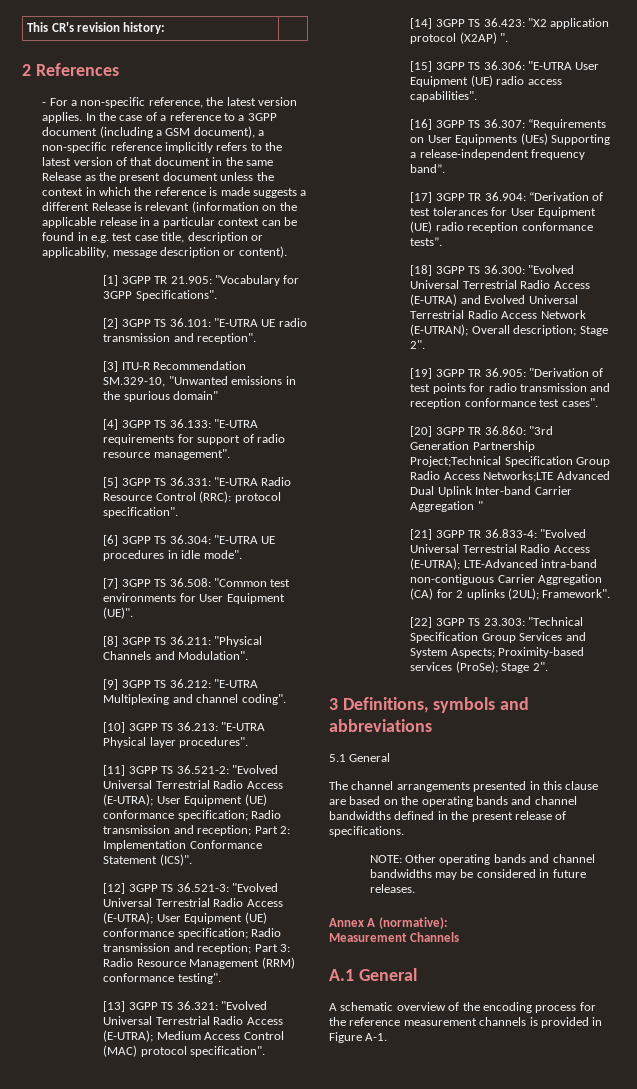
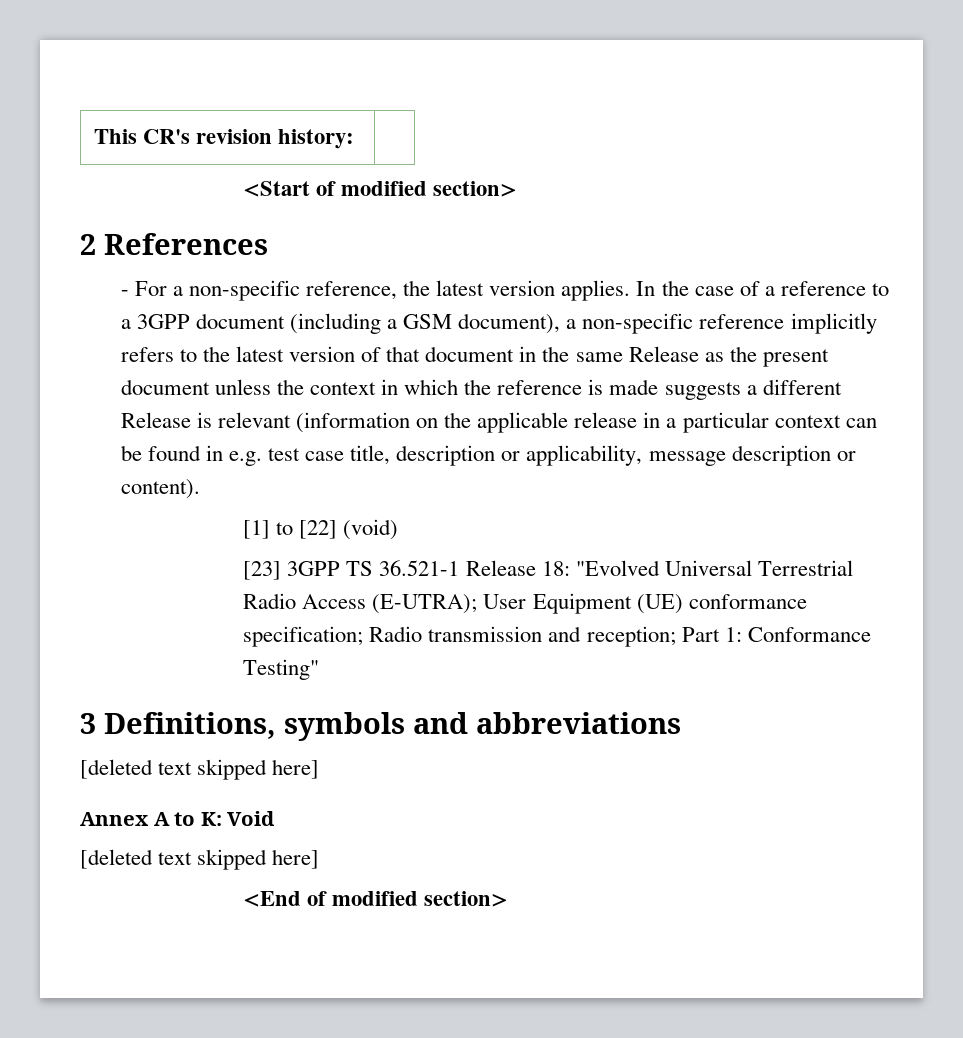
(166, 28) none -> [243,181,518,197] // <Start of modified section>
[121,275,300,286] [103,290,217,301] [103,318,307,329] [103,333,257,344] [103,361,247,372] [103,376,296,387] [103,391,219,402] [103,419,258,430] [103,434,285,445] [103,449,230,460] [103,477,292,488] [103,491,281,503] [103,507,179,518] [103,535,276,546] [103,550,242,561] [103,578,291,589] [103,593,285,604] [103,607,134,619] [103,636,262,647] [103,651,249,660] [103,679,258,690] [103,694,286,705] [103,722,265,733] [103,737,249,748] [103,765,229,776] 3GPP TR 21.905: "Vocabulary for 3GPP Specifications". // [2] 3GPP TS 36.101: "E-UTRA UE radio transmission and reception". // [3] ITU-R Recommendation SM.329-10, "Unwanted emissions in the spurious domain" // [4] 3GPP TS 36.133: "E-UTRA requirements for support of radio resource management". // [5] 3GPP TS 36.331: "E-UTRA Radio Resource Control (RRC): protocol specification". // [6] 3GPP TS 36.304: "E-UTRA UE procedures in idle mode". // [7] 3GPP TS 36.508: "Common test environments for User Equipment (UE)". // [8] 3GPP TS 36.211: "Physical Channels and Modulation". // [9] 3GPP TS 36.212: "E-UTRA Multiplexing and channel coding". // [10] 3GPP TS 36.213: "E-UTRA Physical layer procedures". // [11] 3GPP TS 36.521-2: -> [276,519,399,540] [243,560,570,580] to [22] (void) // [23] 3GPP TS 36.521-1 Release 18:
[279,826,290,834] [103,840,262,851] [103,854,192,866] [103,883,278,894] [103,898,283,907] [103,912,267,924] [103,928,282,939] [103,943,290,954] [103,957,295,969] [103,973,221,984] [103,1001,267,1012] [103,1016,283,1025] [103,1030,284,1042] [103,1045,266,1057] [410,18,610,29] [410,32,509,44] [410,61,600,72] [410,75,562,87] [410,91,478,102] [410,119,606,130] [410,133,610,145] [410,149,586,160] [410,164,446,173] [410,192,604,203] [410,207,596,218] [410,221,593,233] [410,237,443,246] [410,265,574,276] [410,280,590,289] [410,294,578,306] [410,310,586,319] [410,324,608,336] [410,340,426,349] [410,368,604,379] [410,383,611,394] [410,398,598,409] [410,426,553,437] [410,441,535,452] [410,456,611,467] [410,471,610,482] [410,486,572,497] [410,501,483,512] [410,529,586,540] [410,544,590,553] [410,558,598,570] [410,574,603,585] [410,588,611,600] [410,617,583,628] [410,632,586,643] [410,647,585,658] [410,661,548,673] 2: Implementation Conformance Statement (ICS)". // [12] 3GPP TS 36.521-3: "Evolved Universal Terrestrial Radio Access (E-UTRA); User Equipment (UE) conformance specification; Radio transmission and reception; Part 3: Radio Resource Management (RRM) conformance testing". // [13] 3GPP TS 36.321: "Evolved Universal Terrestrial Radio Access (E-UTRA); Medium Access Control (MAC) protocol specification". // [14] 3GPP TS 36.423: "X2 application protocol (X2AP) ". // [15] 3GPP TS 36.306: "E-UTRA User Equipment (UE) radio access capabilities". // [16] 3GPP TS 36.307: “Requirements on User Equipments (UEs) Supporting a release-independent frequency band”. // [17] 3GPP TR 36.904: “Derivation of test tolerances for User Equipment (UE) radio reception conformance tests”. // [18] 3GPP TS 36.300: "Evolved Universal Terrestrial Radio Access (E-UTRA) and Evolved Universal Terrestrial Radio Access Network (E-UTRAN); Overall description; Stage 2". // [19] 3GPP TR 36.905: "Derivation of test points for radio transmission and reception conformance test cases". // [20] 3GPP TR 36.860: "3rd Generation Partnership Project;Technical Specification Group Radio Access Networks;LTE Advanced Dual Uplink Inter-band Carrier Aggregation " // [21] 3GPP TR 36.833-4: "Evolved Universal Terrestrial Radio Access (E-UTRA); LTE-Advanced intra-band non-contiguous Carrier Aggregation (CA) for 2 uplinks (2UL); Framework". // [22] 3GPP TS 23.303: "Technical Specification Group Services and System Aspects; Proximity-based services (ProSe); Stage 2". -> [724,627,871,642] [243,659,320,680] 1: Conformance Testing"
[329,753,391,762] [329,781,599,792] [329,796,577,807] [329,811,567,822] [329,826,404,837] [369,854,595,865] [369,869,586,880] [369,884,415,893] [329,917,448,929] [329,932,460,942] [329,968,417,981] [329,1002,596,1013] [329,1017,603,1028] [329,1032,388,1043] 5.1 General // The channel arrangements presented in this clause are based on the operating bands and channel bandwidths defined in the present release of specifications. // NOTE: Other operating bands and channel bandwidths may be considered in future releases. // Annex A (normative): // Measurement Channels // A.1 General // A schematic overview of the encoding process for the reference measurement channels is provided in Figure A-1. -> [80,759,320,780] [80,811,276,826] [80,849,320,870] [243,891,509,907] [deleted text skipped here] // Annex A to K: Void // [deleted text skipped here] // <End of modified section>

